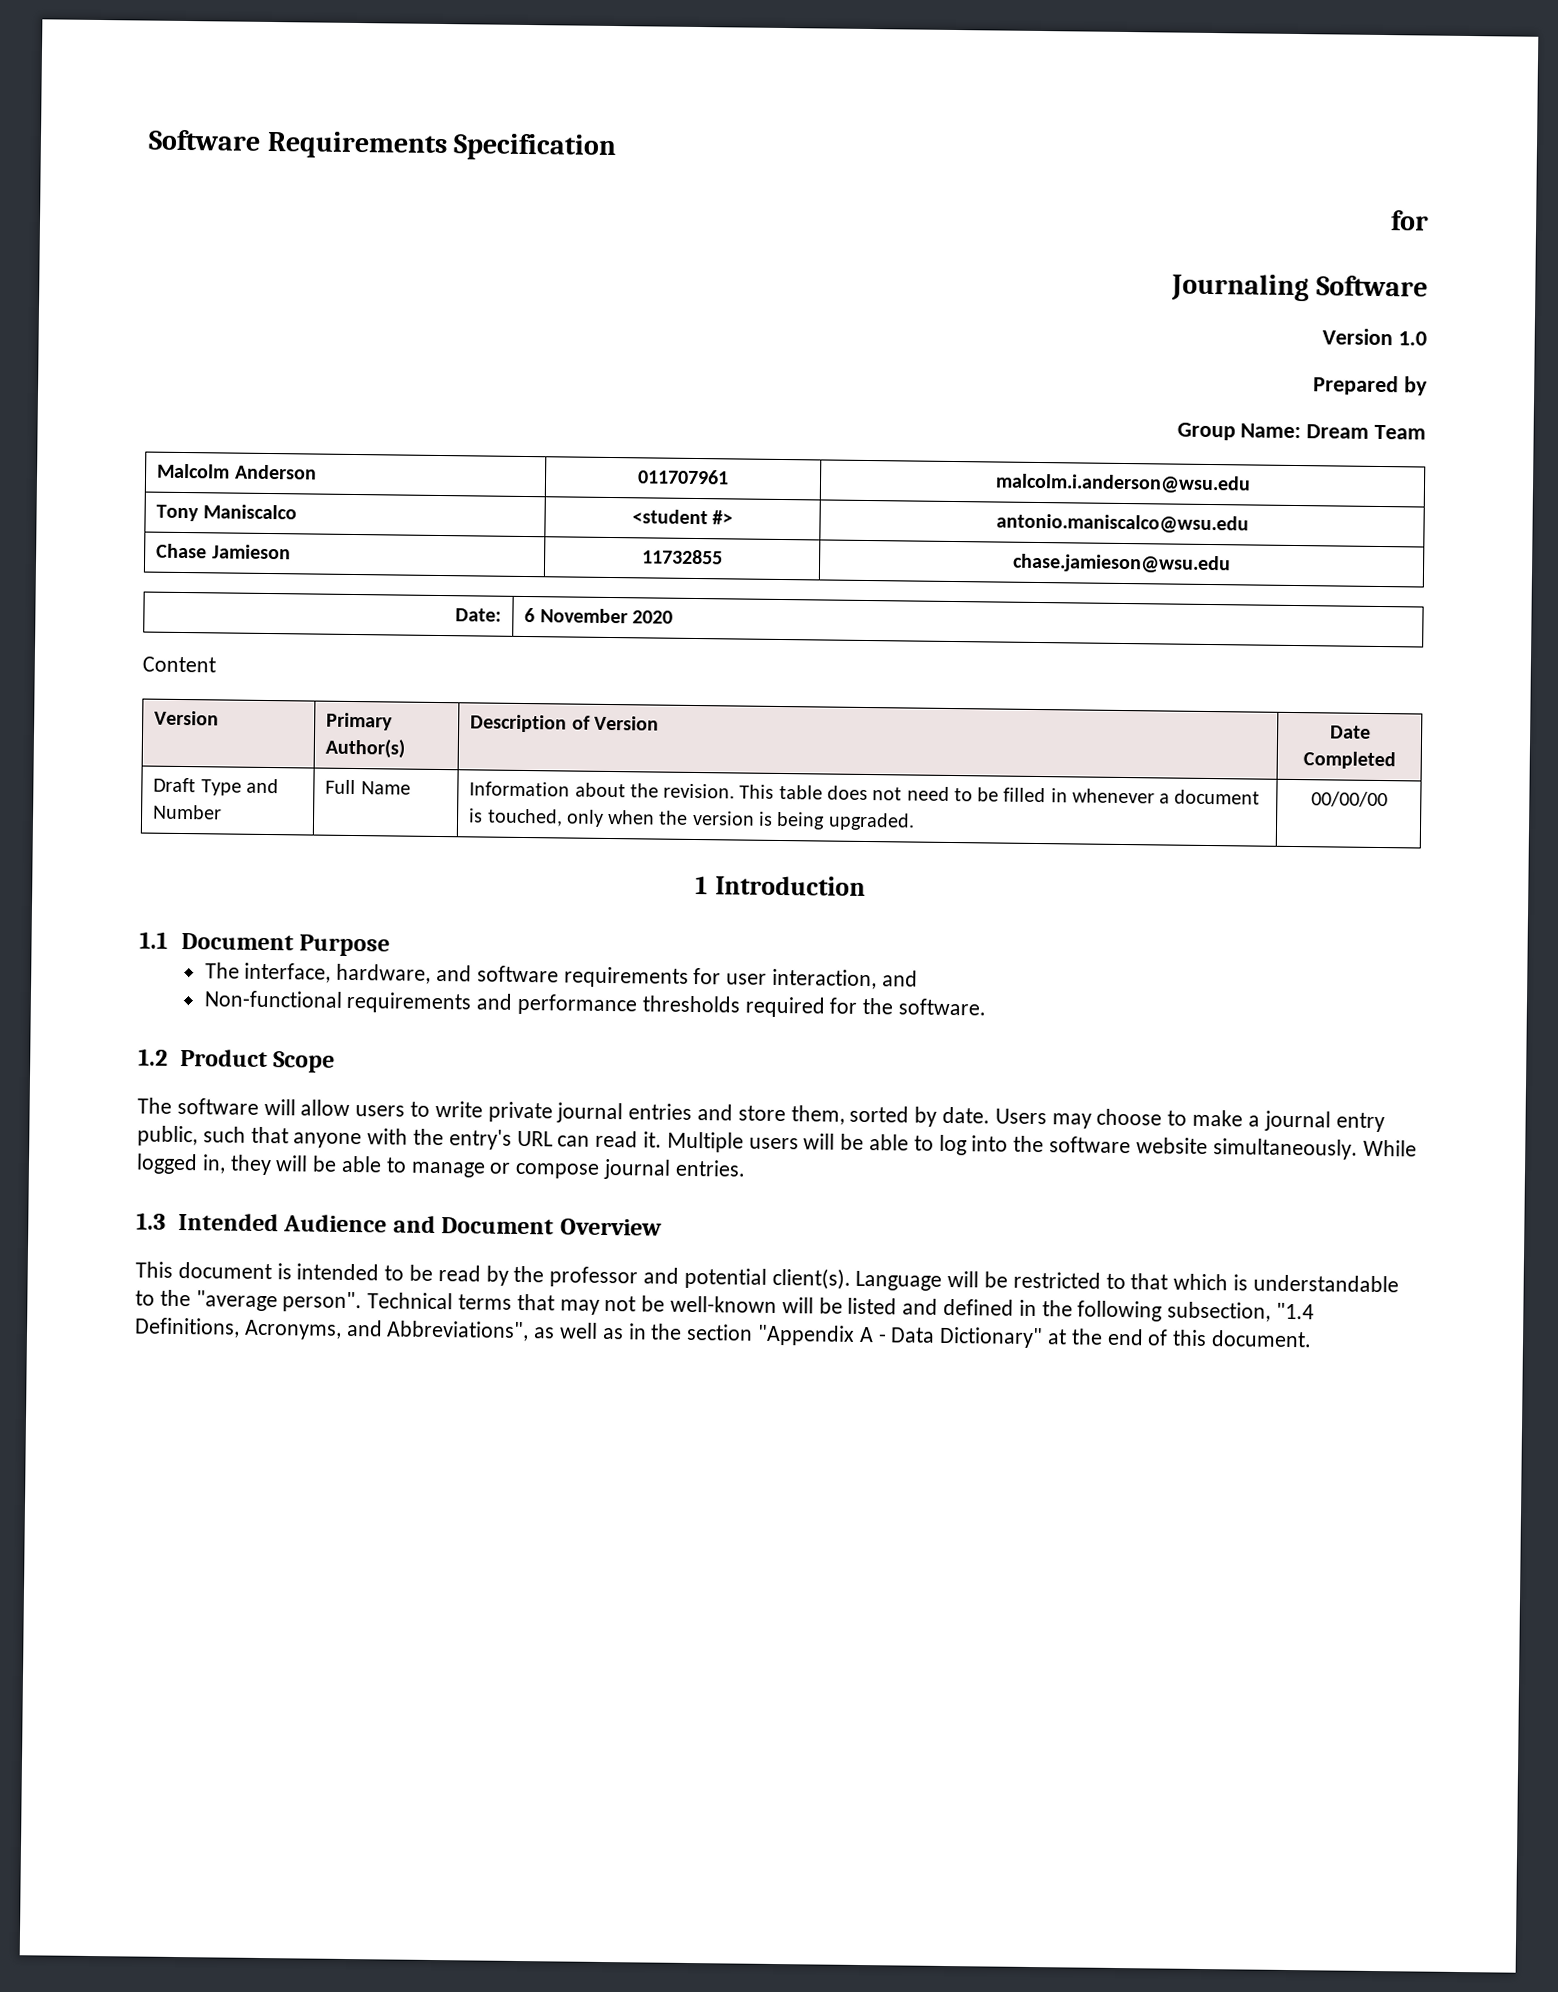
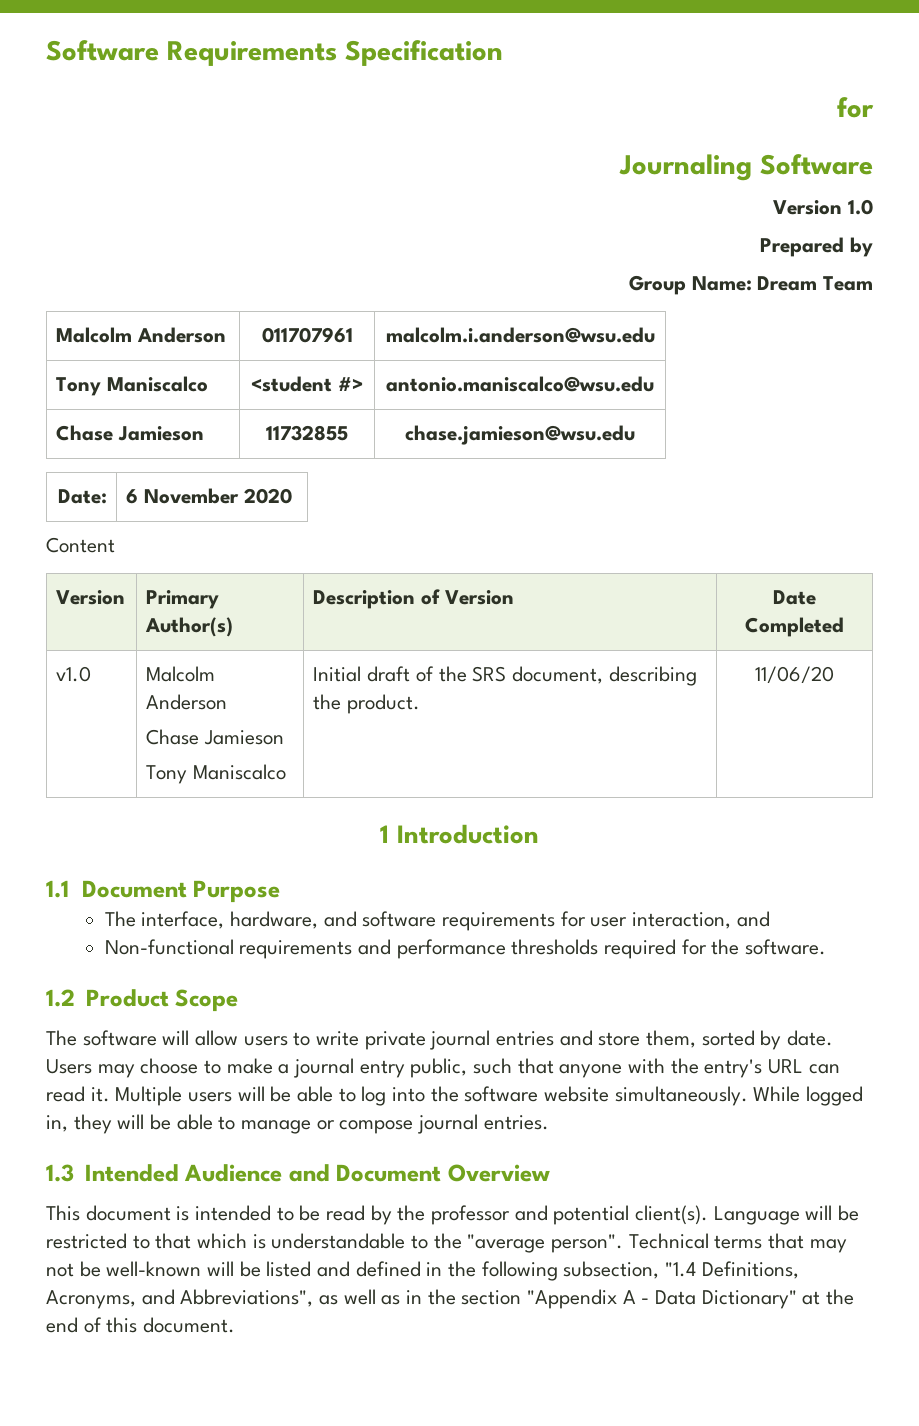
[153,777,279,796] [153,804,223,820] [325,779,411,795] [469,781,1261,805] [469,808,915,831] [1310,791,1388,808] Draft Type and Number | Full Name | Information about the revision. This table does not need to be filled in whenever a document is touched, only when the version is being upgraded. | 00/00/00 -> [56,666,92,682] [146,666,216,682] [146,694,228,710] [146,729,285,745] [146,764,287,784] [313,666,697,686] [313,694,421,714] [755,666,834,684] v1.0 | Malcolm Anderson // Chase Jamieson // Tony Maniscalco | Initial draft of the SRS document, describing the product. | 11/06/20

